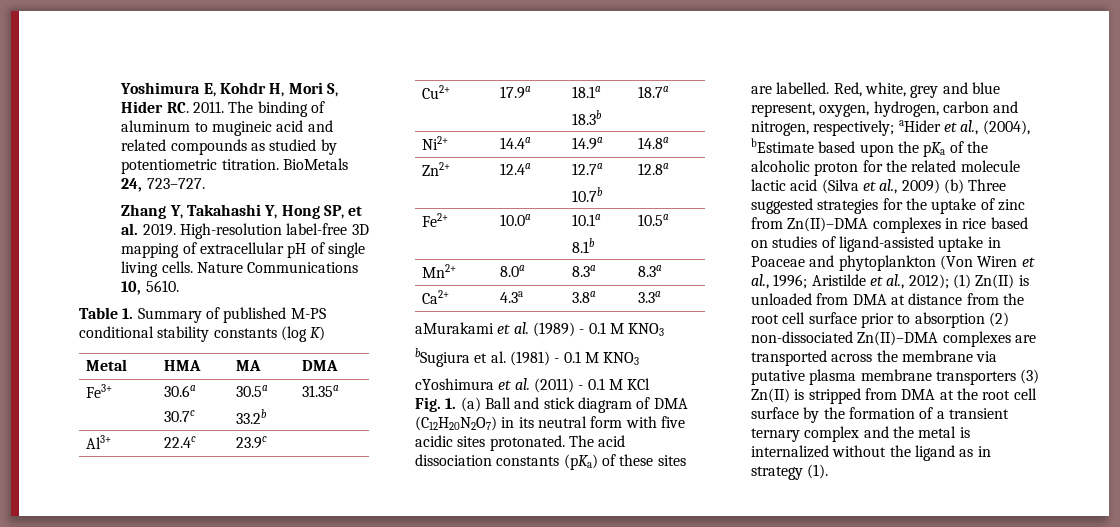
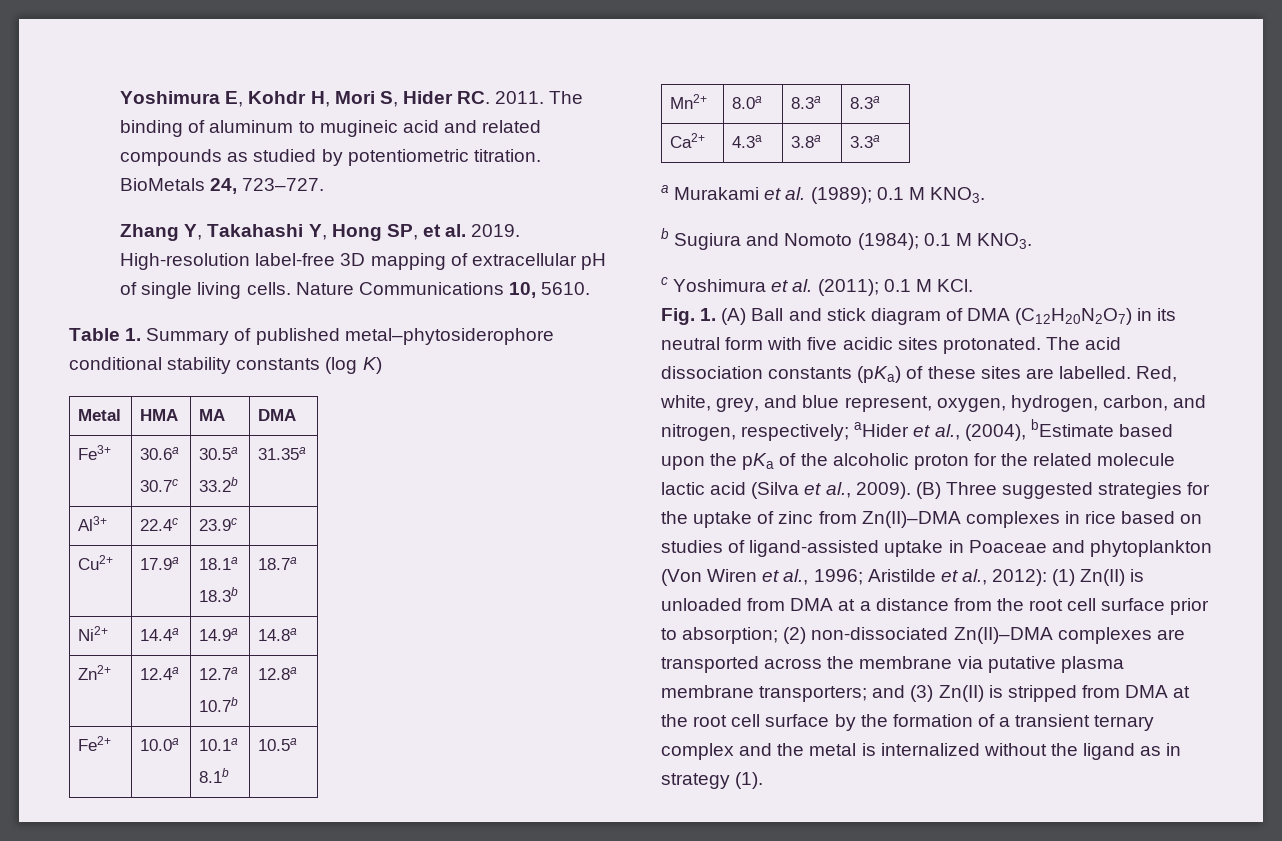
[290,308,326,319] M-PS -> [344,328,554,345] metal–phytosiderophore
[415,322,665,337] [415,348,640,367] [415,378,651,393] aMurakami et al. (1989) - 0.1 M KNO3 // bSugiura et al. (1981) - 0.1 M KNO3 // cYoshimura et al. (2011) - 0.1 M KCl -> [661,185,985,204] [661,228,1032,250] [661,277,973,296] a Murakami et al. (1989); 0.1 M KNO3. // b Sugiura and Nomoto (1984); 0.1 M KNO3. // c Yoshimura et al. (2011); 0.1 M KCl.
[460,397,481,412] (a) -> [721,308,747,325] (A)
[910,85,939,98] grey -> [716,397,760,412] grey,
[942,101,989,113] carbon -> [1102,395,1168,411] carbon,
[901,179,964,194] 2009) (b) -> [855,482,941,499] 2009). (B)
[908,274,949,289] 2012); -> [992,569,1048,586] 2012):
(905, 300) none -> [859,601,871,611] a
[914,312,985,328] absorption -> [682,627,779,644] absorption;
[935,371,1016,385] transporters -> [759,685,906,702] transporters; and

